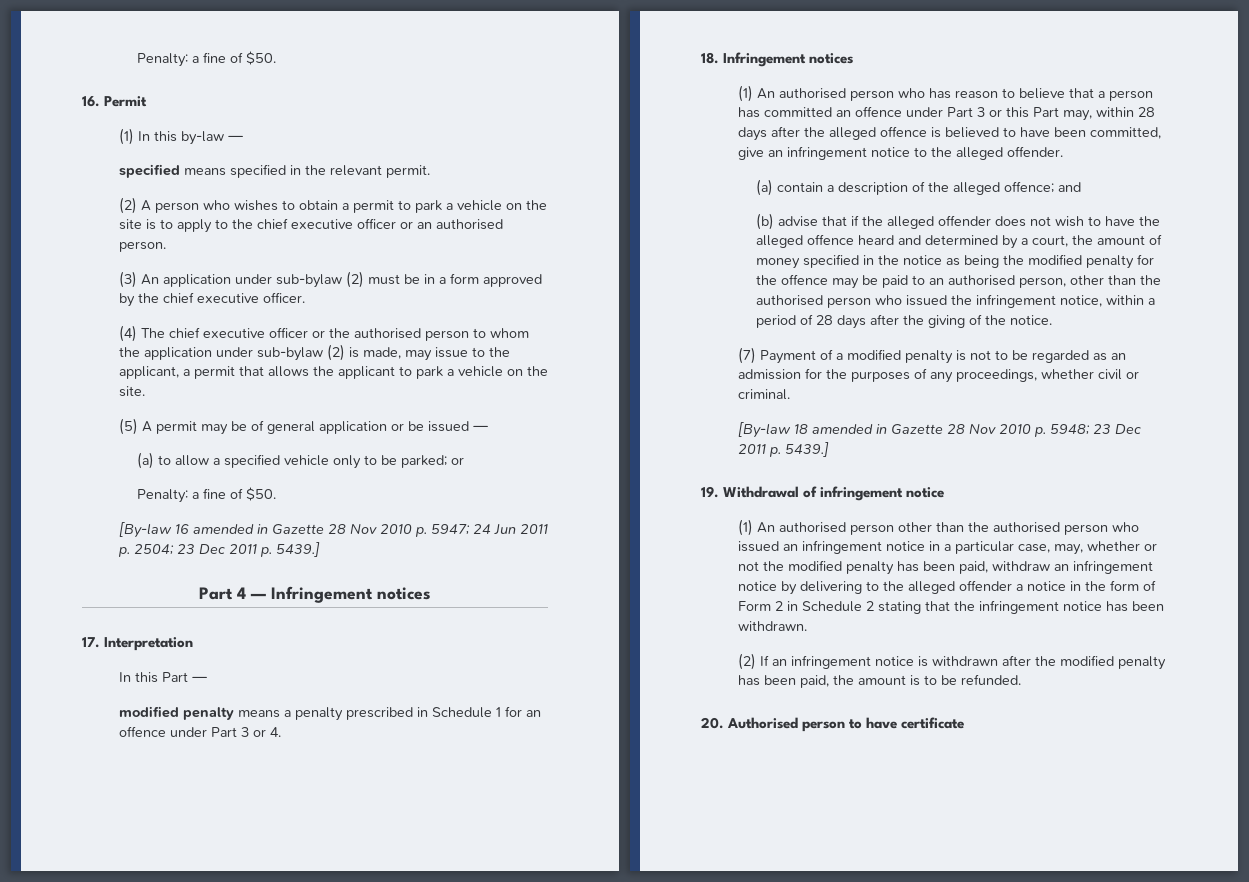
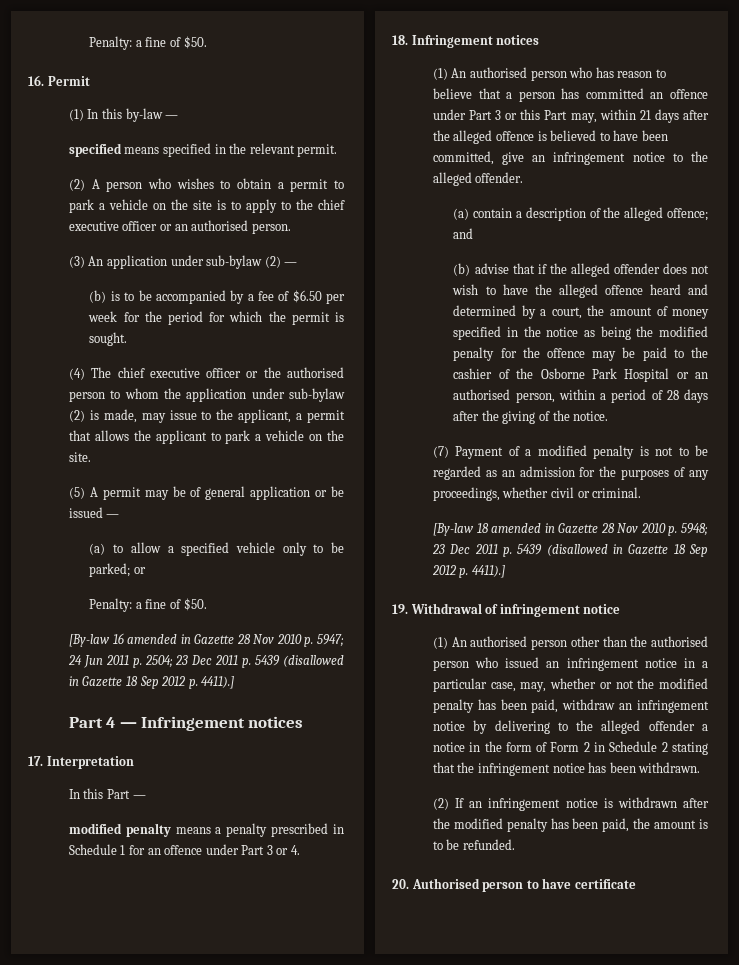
[367,273,542,287] [118,292,305,307] must be in a form approved by the chief executive officer. -> [284,262,298,266] [89,290,345,304] [88,311,344,325] [89,332,128,346] — // (b) is to be accompanied by a fee of $6.50 per week for the period for which the permit is sought.
[275,542,320,557] 5439.] -> [255,655,344,667] [68,676,235,689] 5439 (disallowed in Gazette 18 Sep 2012 p. 4411).]
[1137,107,1155,117] 28 -> [639,110,651,120] 21
[929,275,1162,288] [756,294,1103,308] an authorised person, other than the authorised person who issued the infringement notice, -> [691,347,708,358] [453,368,708,382] [453,389,555,403] the cashier of the Osborne Park Hospital or an authorised person,
[784,442,829,457] 5439.] -> [517,544,708,557] [431,565,505,578] 5439 (disallowed in Gazette 18 Sep 2012 p. 4411).]

